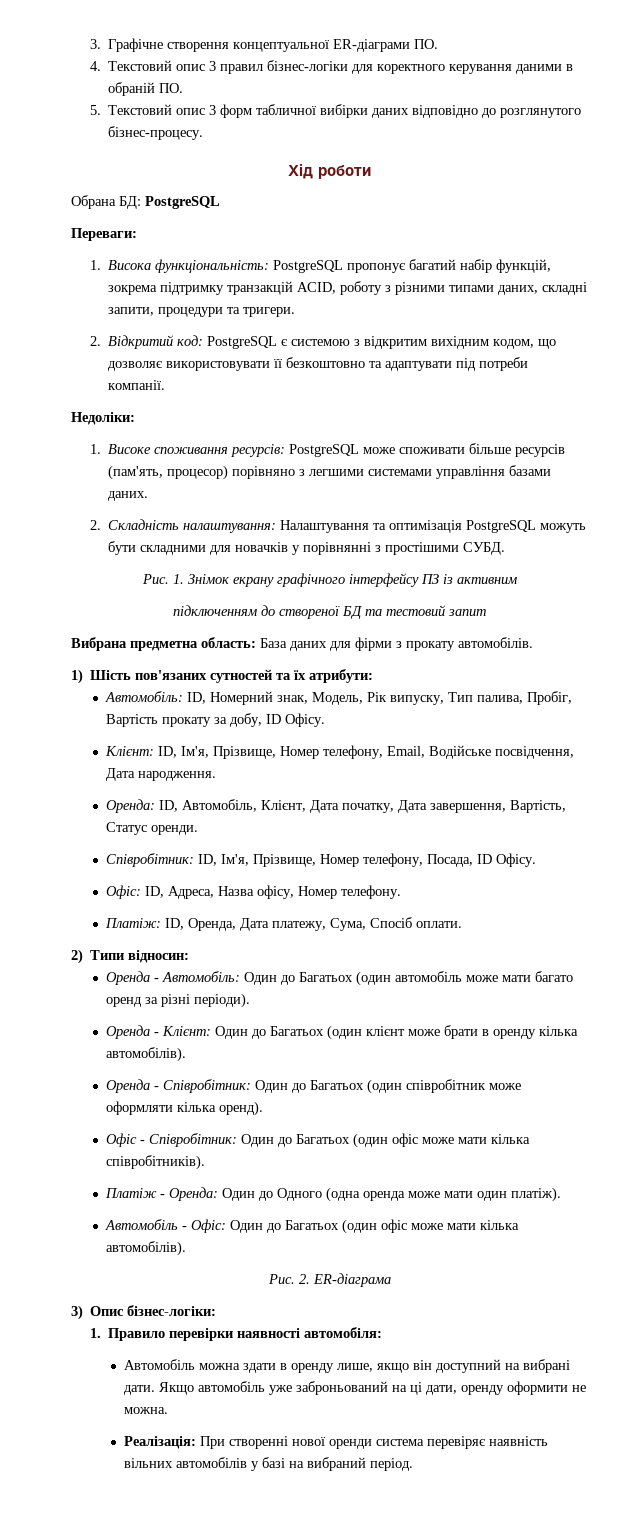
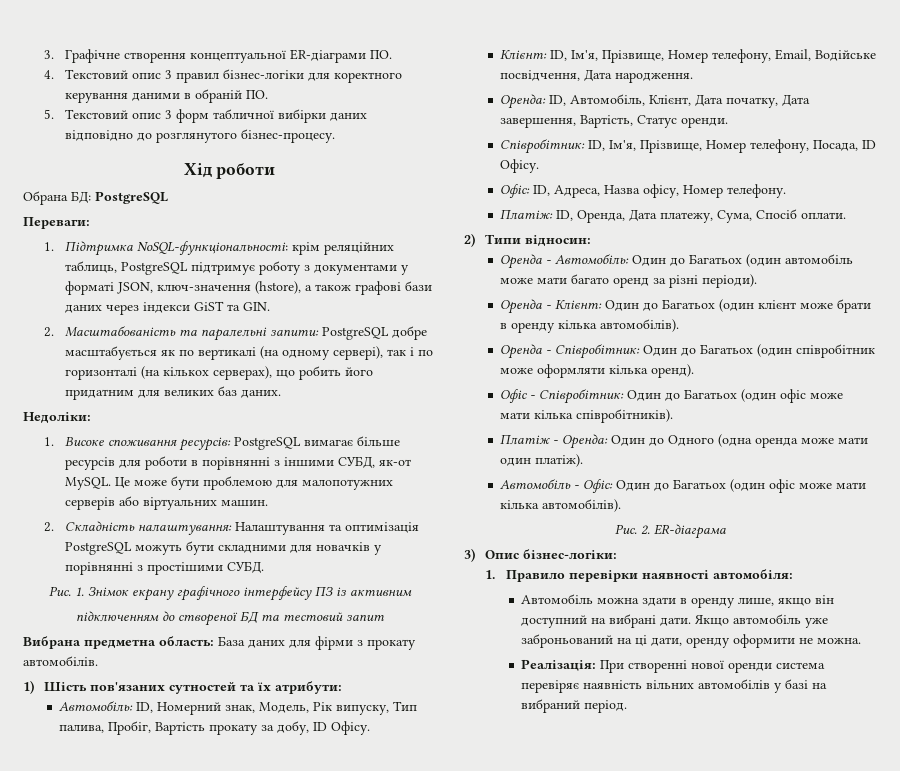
[108,259,552,273] [108,281,588,295] [108,307,296,317] [89,335,557,349] [108,357,529,371] [108,380,166,390] Висока функціональність: PostgreSQL пропонує багатий набір функцій, зокрема підтримку транзакцій ACID, роботу з різними типами даних, складні запити, процедури та тригери. // 2. Відкритий код: PostgreSQL є системою з відкритим вихідним кодом, що дозволяє використовувати її безкоштовно та адаптувати під потреби компанії. -> [64,241,394,256] [64,261,409,275] [64,281,432,295] [64,301,270,315] [43,326,427,341] [64,346,433,360] [64,366,373,380] [64,386,281,400] Підтримка NoSQL-функціональності: крім реляційних таблиць, PostgreSQL підтримує роботу з документами у форматі JSON, ключ-значення (hstore), а також графові бази даних через індекси GiST та GIN. // 2. Масштабованість та паралельні запити: PostgreSQL добре масштабується як по вертикалі (на одному сервері), так і по горизонталі (на кількох серверах), що робить його придатним для великих баз даних.
[363,443,566,457] [108,465,552,480] [108,491,149,501] може споживати більше ресурсів (пам'ять, процесор) порівняно з легшими системами управління базами даних. -> [303,436,400,447] [64,456,411,470] [64,476,393,490] [64,496,268,510] вимагає більше ресурсів для роботи в порівнянні з іншими СУБД, як-от MySQL. Це може бути проблемою для малопотужних серверів або віртуальних машин.

